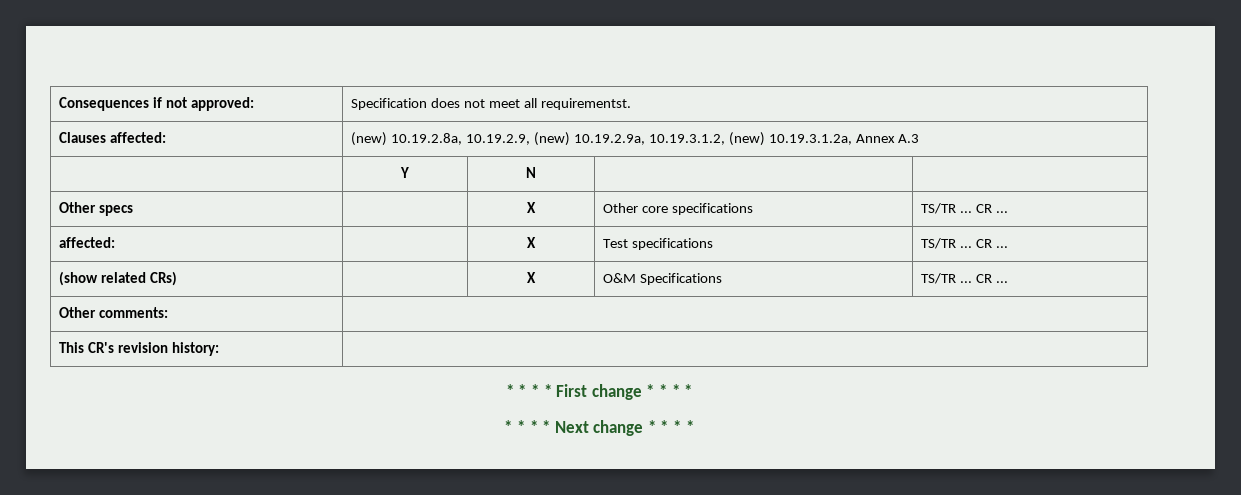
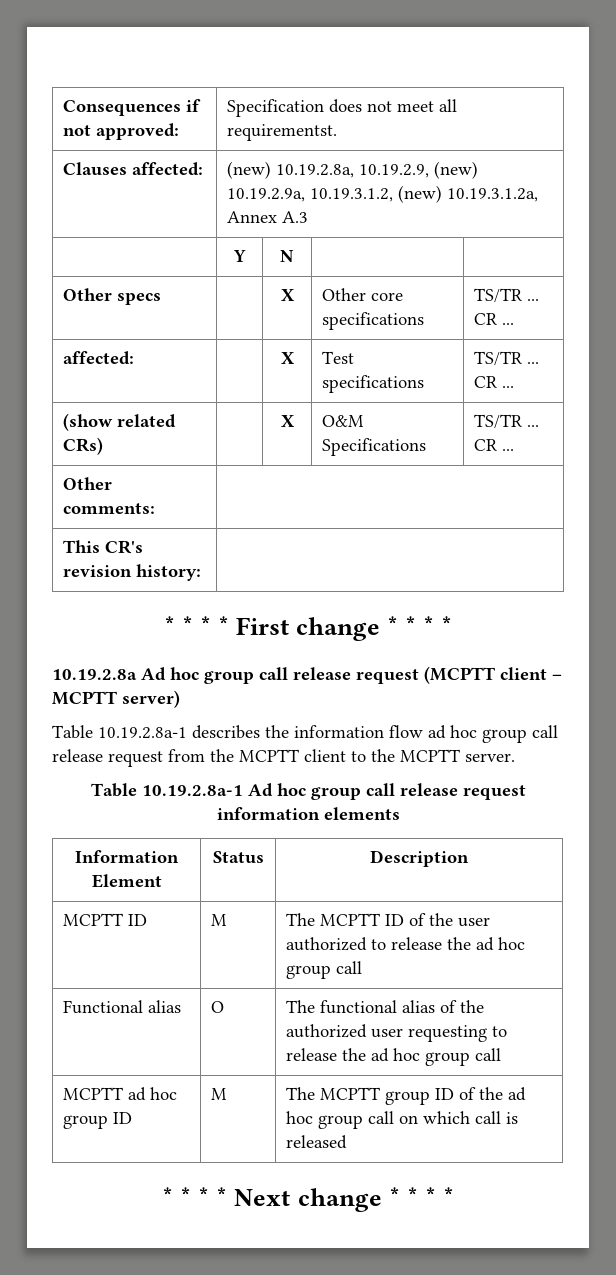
(693, 390) none -> [52,666,562,684] [52,690,180,708] [52,725,558,743] [52,749,515,767] [90,783,526,800] [216,807,400,820] [75,850,179,863] [91,874,162,888] [212,851,264,864] [370,850,469,867] [63,913,148,926] [211,914,228,926] [286,913,491,927] [286,937,526,951] [286,961,363,979] [63,1000,182,1014] [211,1001,225,1013] [286,1000,485,1014] [286,1024,508,1042] [286,1048,502,1066] [63,1087,178,1101] [63,1112,133,1129] [211,1088,228,1100] [286,1087,527,1105] [286,1111,519,1129] [286,1135,348,1149] // 10.19.2.8a Ad hoc group call release request (MCPTT client – MCPTT server) // Table 10.19.2.8a-1 describes the information flow ad hoc group call release request from the MCPTT client to the MCPTT server. // Table 10.19.2.8a-1 Ad hoc group call release request information elements // Information Element | Status | Description // MCPTT ID | M | The MCPTT ID of the user authorized to release the ad hoc group call // Functional alias | O | The functional alias of the authorized user requesting to release the ad hoc group call // MCPTT ad hoc group ID | M | The MCPTT group ID of the ad hoc group call on which call is released

